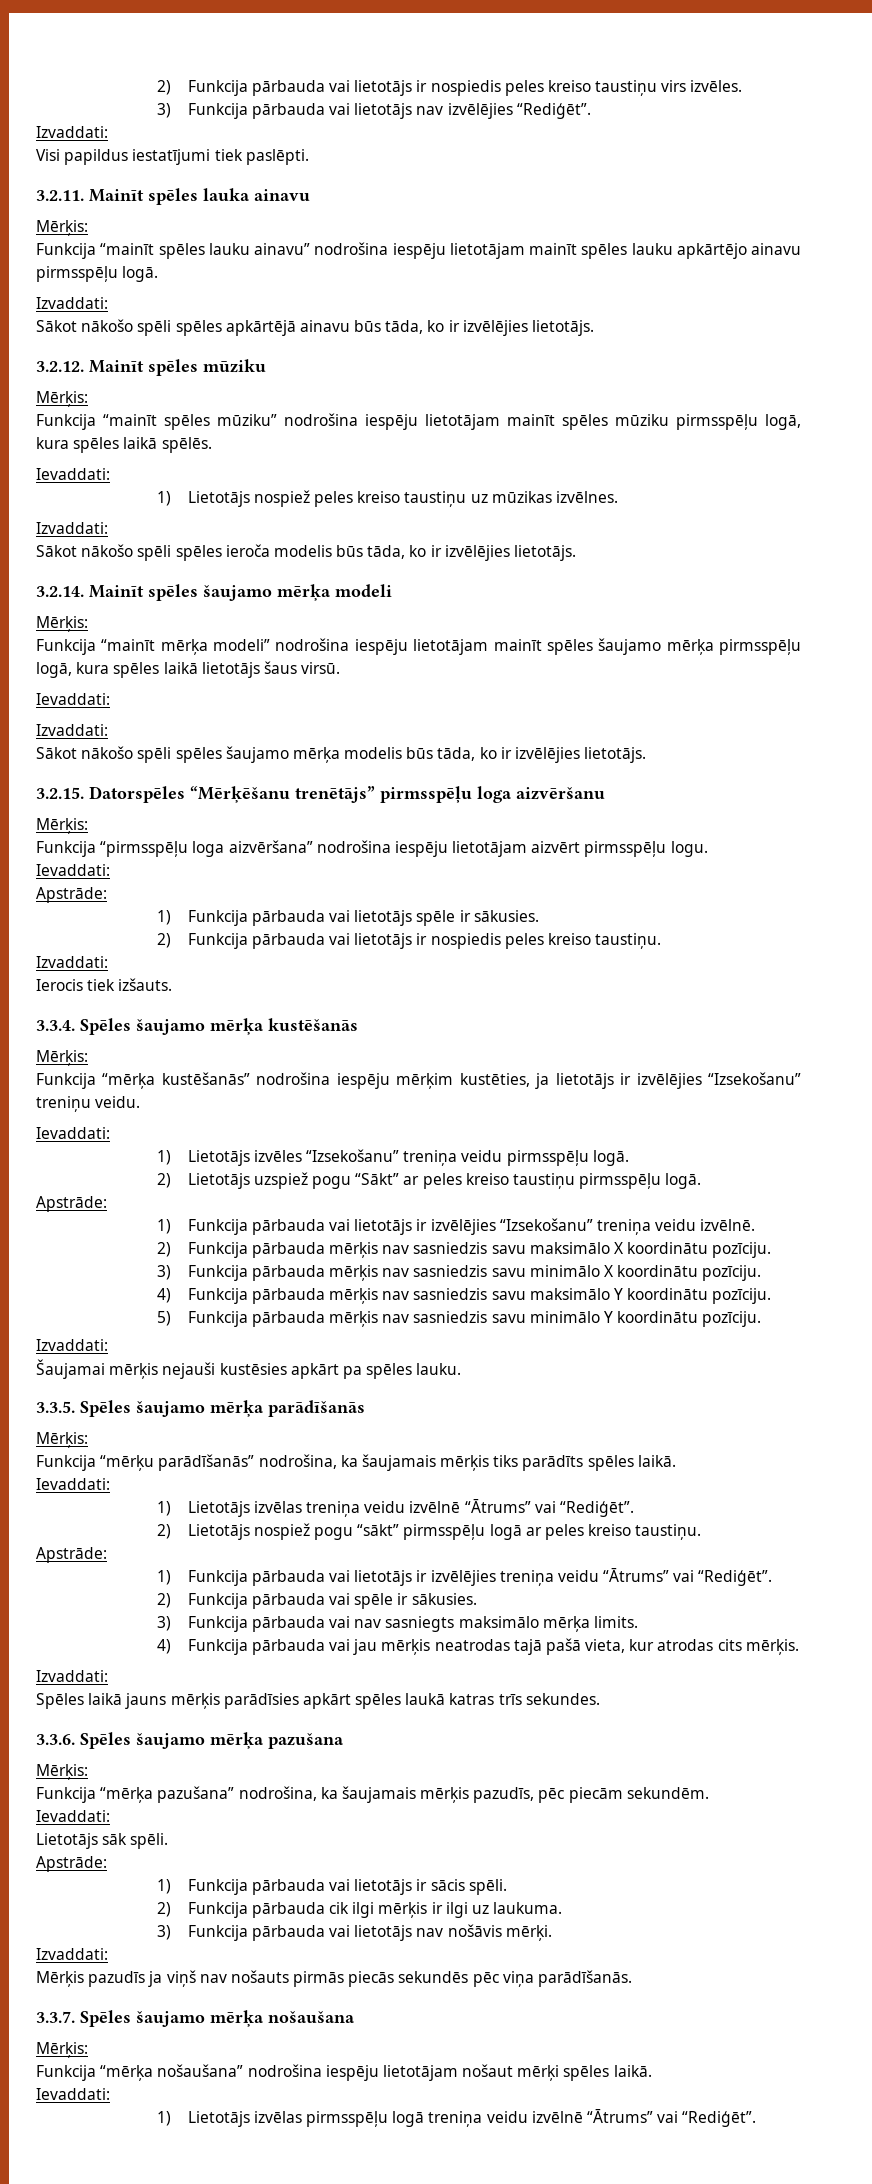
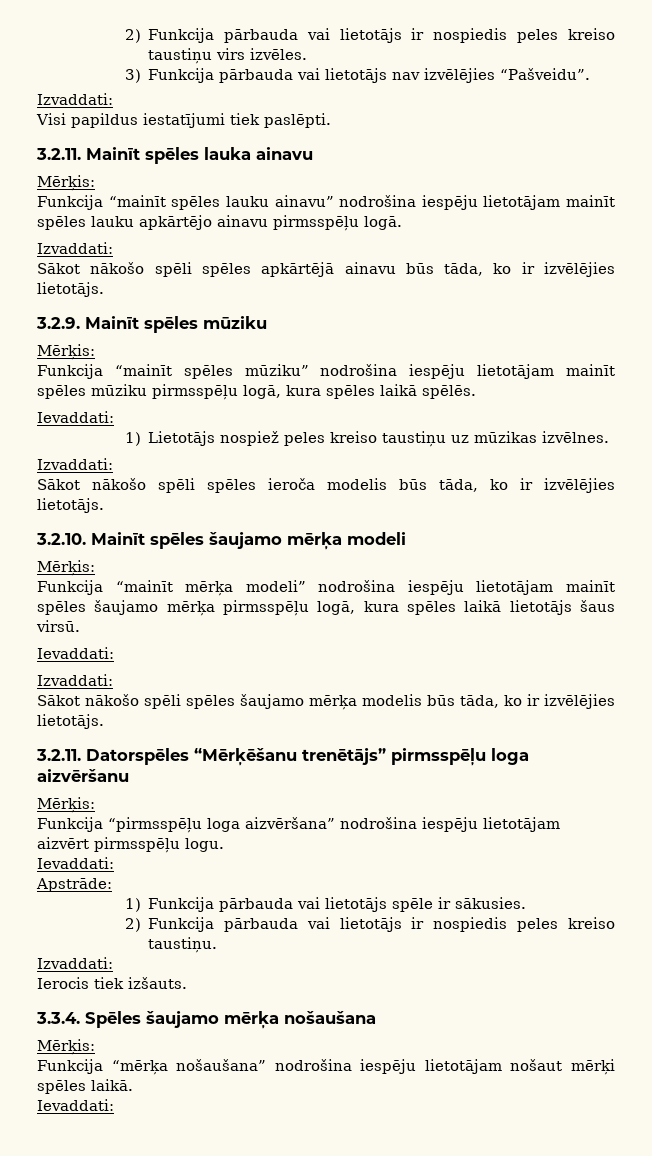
[516,103,591,119] “Rediģēt”. -> [499,68,590,80] “Pašveidu”.
[36,361,84,372] 3.2.12. -> [36,317,80,329] 3.2.9.
[36,586,84,597] 3.2.14. -> [36,533,86,545] 3.2.10.
[36,787,84,799] 3.2.15. -> [36,749,81,761] 3.2.11.
[268,1018,358,1031] [36,1050,88,1066] [36,1072,802,1089] [36,1096,141,1112] [36,1127,110,1139] [157,1149,629,1166] [157,1172,702,1189] [36,1196,107,1212] [157,1218,756,1235] [157,1242,772,1258] [157,1265,762,1281] [157,1288,772,1304] [157,1311,762,1327] [36,1339,108,1351] [36,1359,462,1379] [36,1400,365,1417] [36,1432,88,1448] [36,1454,676,1471] [36,1478,110,1490] [157,1499,634,1517] [157,1523,702,1540] [36,1547,107,1563] [157,1568,773,1586] [157,1593,477,1609] [157,1616,638,1632] [157,1638,799,1655] [36,1670,108,1682] [36,1693,600,1709] [36,1732,344,1749] [36,1764,88,1780] [36,1786,709,1803] [36,1810,110,1822] [36,1833,169,1849] [36,1856,107,1872] [157,1879,507,1895] [157,1902,563,1918] [157,1924,552,1941] [36,1948,108,1960] [36,1970,633,1987] [36,2010,264,2027] kustēšanās // Mērķis: // Funkcija “mērķa kustēšanās” nodrošina iespēju mērķim kustēties, ja lietotājs ir izvēlējies “Izsekošanu” treniņu veidu. // Ievaddati: // 1) Lietotājs izvēles “Izsekošanu” treniņa veidu pirmsspēļu logā. // 2) Lietotājs uzspiež pogu “Sākt” ar peles kreiso taustiņu pirmsspēļu logā. // Apstrāde: // 1) Funkcija pārbauda vai lietotājs ir izvēlējies “Izsekošanu” treniņa veidu izvēlnē. // 2) Funkcija pārbauda mērķis nav sasniedzis savu maksimālo X koordinātu pozīciju. // 3) Funkcija pārbauda mērķis nav sasniedzis savu minimālo X koordinātu pozīciju. // 4) Funkcija pārbauda mērķis nav sasniedzis savu maksimālo Y koordinātu pozīciju. // 5) Funkcija pārbauda mērķis nav sasniedzis savu minimālo Y koordinātu pozīciju. // Izvaddati: // Šaujamai mērķis nejauši kustēsies apkārt pa spēles lauku. // 3.3.5. Spēles šaujamo mērķa parādīšanās // Mērķis: // Funkcija “mērķu parādīšanās” nodrošina, ka šaujamais mērķis tiks parādīts spēles laikā. // Ievaddati: // 1) Lietotājs izvēlas treniņa veidu izvēlnē “Ātrums” vai “Rediģēt”. // 2) Lietotājs nospiež pogu “sākt” pirmsspēļu logā ar peles kreiso taustiņu. // Apstrāde: // 1) Funkcija pārbauda vai lietotājs ir izvēlējies treniņa veidu “Ātrums” vai “Rediģēt”. // 2) Funkcija pārbauda vai spēle ir sākusies. // 3) Funkcija pārbauda vai nav sasniegts maksimālo mērķa limits. // 4) Funkcija pārbauda vai jau mērķis neatrodas tajā pašā vieta, kur atrodas cits mērķis. // Izvaddati: // Spēles laikā jauns mērķis parādīsies apkārt spēles laukā katras trīs sekundes. // 3.3.6. Spēles šaujamo mērķa pazušana // Mērķis: // Funkcija “mērķa pazušana” nodrošina, ka šaujamais mērķis pazudīs, pēc piecām sekundēm. // Ievaddati: // Lietotājs sāk spēli. // Apstrāde: // 1) Funkcija pārbauda vai lietotājs ir sācis spēli. // 2) Funkcija pārbauda cik ilgi mērķis ir ilgi uz laukuma. // 3) Funkcija pārbauda vai lietotājs nav nošāvis mērķi. // Izvaddati: // Mērķis pazudīs ja viņš nav nošauts pirmās piecās sekundēs pēc viņa parādīšanās. // 3.3.7. Spēles šaujamo mērķa -> (279, 1020) none
[157,2109,757,2127] // 1) Lietotājs izvēlas pirmsspēļu logā treniņa veidu izvēlnē “Ātrums” vai “Rediģēt”. -> (114, 1105) none

